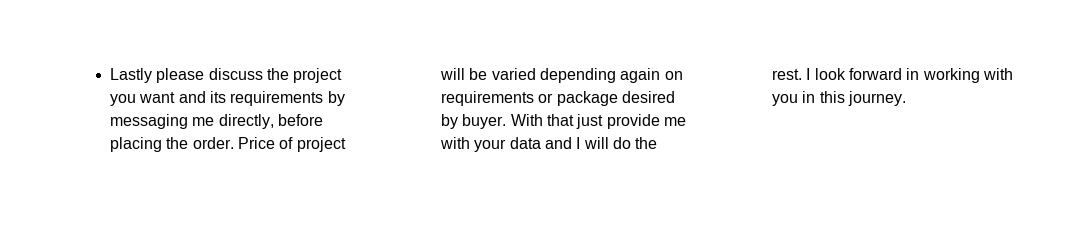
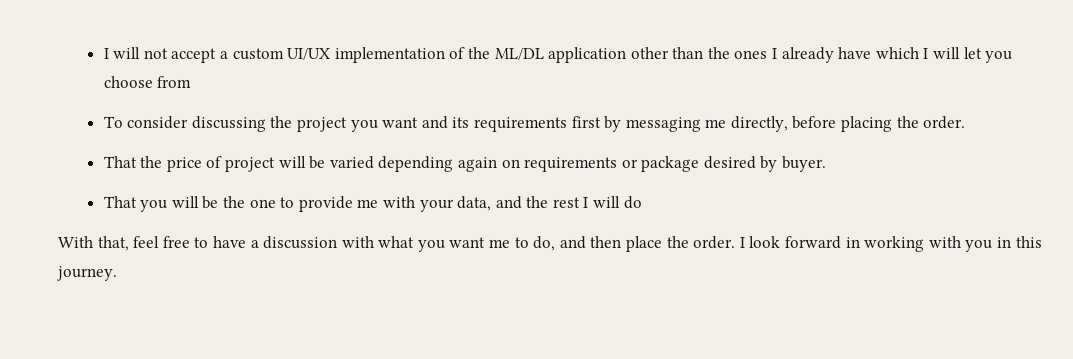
[110,68,263,83] Lastly please discuss -> [103,47,1013,63] [103,76,192,88] [103,116,266,132] I will not accept a custom UI/UX implementation of the ML/DL application other than the ones I already have which I will let you choose from // To consider discussing
(324, 98) none -> [571,116,601,128] first
[238,137,276,149] Price -> [103,156,202,172] // That the price
[510,114,687,129] [440,137,658,152] [772,69,803,80] With that just provide me with your data and I will do the rest. -> [103,196,642,212] [58,236,736,252] // That you will be the one to provide me with your data, and the rest I will do // With that, feel free to have a discussion with what you want me to do, and then place the order.

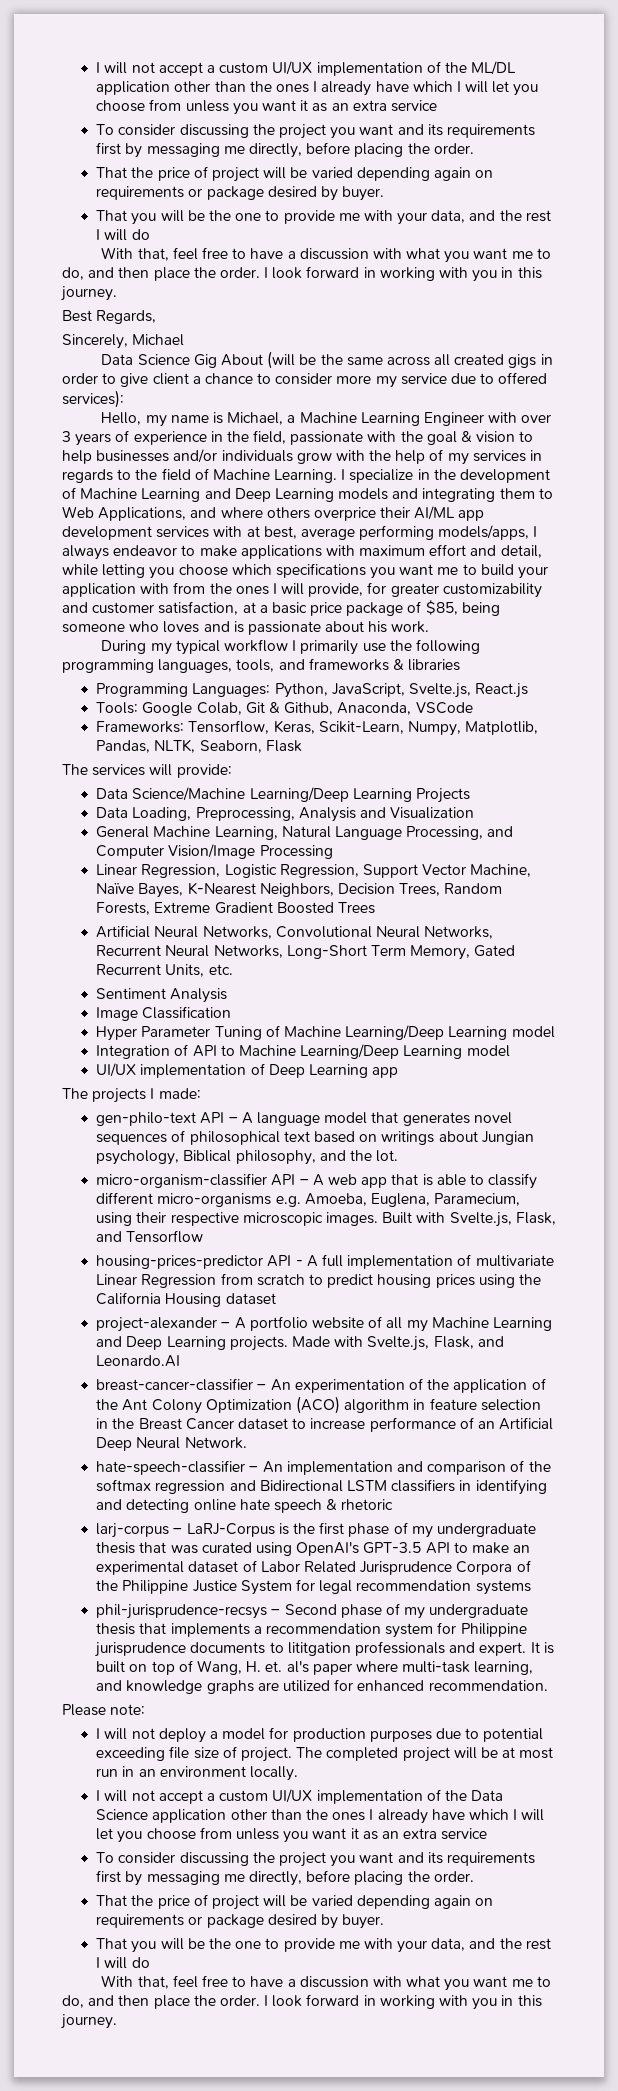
(192, 82) none -> [185,100,437,115] unless you want it as an extra service
(117, 273) none -> [62,310,157,324] [62,334,185,349] [101,351,553,369] [62,372,548,388] [62,390,124,408] [101,412,552,427] [62,430,534,446] [62,449,543,465] [62,468,551,483] [62,487,553,502] [62,506,485,521] [62,525,538,540] [62,544,542,560] [62,563,549,579] [62,582,542,598] [62,600,500,616] [62,621,430,635] [101,639,480,655] [62,658,461,673] [96,683,529,698] [96,702,473,716] [96,720,539,736] [96,739,302,753] [62,764,232,778] [96,787,470,803] [96,807,475,822] [96,826,514,840] [96,844,333,859] [96,864,532,878] [96,882,503,898] [96,902,375,915] [96,925,494,939] [96,945,516,960] [96,964,233,977] [96,988,228,1003] [96,1006,232,1021] [96,1025,555,1041] [96,1044,510,1059] [96,1063,399,1078] [62,1088,201,1103] [96,1112,512,1126] [96,1130,534,1145] [96,1150,399,1165] [96,1173,538,1189] [96,1192,521,1207] [96,1212,556,1227] [96,1230,204,1243] [96,1254,554,1269] [96,1273,541,1288] [96,1292,276,1307] [96,1316,552,1332] [96,1336,504,1351] [96,1355,181,1367] [96,1378,546,1393] [96,1396,541,1414] [96,1417,554,1432] [96,1437,247,1451] [96,1460,551,1475] [96,1479,547,1495] [96,1499,394,1513] [96,1522,536,1538] [96,1542,531,1556] [96,1560,531,1575] [96,1579,531,1595] [96,1603,529,1619] [96,1622,527,1638] [95,1641,554,1657] [96,1660,534,1675] [96,1679,548,1694] [62,1704,146,1716] [96,1727,544,1743] [96,1746,554,1762] [96,1766,298,1781] [96,1789,504,1804] [96,1809,545,1824] [96,1827,488,1843] [96,1852,535,1867] [96,1870,474,1886] [96,1894,494,1910] [96,1914,385,1929] [96,1938,551,1953] [96,1957,150,1969] [101,1975,551,1991] [62,1994,542,2010] [61,2014,117,2029] // Best Regards, // Sincerely, Michael // Data Science Gig About (will be the same across all created gigs in order to give client a chance to consider more my service due to offered services): // Hello, my name is Michael, a Machine Learning Engineer with over 3 years of experience in the field, passionate with the goal & vision to help businesses and/or individuals grow with the help of my services in regards to the field of Machine Learning. I specialize in the development of Machine Learning and Deep Learning models and integrating them to Web Applications, and where others overprice their AI/ML app development services with at best, average performing models/apps, I always endeavor to make applications with maximum effort and detail, while letting you choose which specifications you want me to build your application with from the ones I will provide, for greater customizability and customer satisfaction, at a basic price package of $85, being someone who loves and is passionate about his work. // During my typical workflow I primarily use the following programming languages, tools, and frameworks & libraries // Programming Languages: Python, JavaScript, Svelte.js, React.js // Tools: Google Colab, Git & Github, Anaconda, VSCode // Frameworks: Tensorflow, Keras, Scikit-Learn, Numpy, Matplotlib, Pandas, NLTK, Seaborn, Flask // The services will provide: // Data Science/Machine Learning/Deep Learning Projects // Data Loading, Preprocessing, Analysis and Visualization // General Machine Learning, Natural Language Processing, and Computer Vision/Image Processing // Linear Regression, Logistic Regression, Support Vector Machine, Naïve Bayes, K-Nearest Neighbors, Decision Trees, Random Forests, Extreme Gradient Boosted Trees // Artificial Neural Networks, Convolutional Neural Networks, Recurrent Neural Networks, Long-Short Term Memory, Gated Recurrent Units, etc. // Sentiment Analysis // Image Classification // Hyper Parameter Tuning of Machine Learning/Deep Learning model // Integration of API to Machine Learning/Deep Learning model // UI/UX implementation of Deep Learning app // The projects I made: // gen-philo-text API – A language model that generates novel sequences of philosophical text based on writings about Jungian psychology, Biblical philosophy, and the lot. // micro-organism-classifier API – A web app that is able to classify different micro-organisms e.g. Amoeba, Euglena, Paramecium, using their respective microscopic images. Built with Svelte.js, Flask, and Tensorflow // housing-prices-predictor API - A full implementation of multivariate Linear Regression from scratch to predict housing prices using the California Housing dataset // project-alexander – A portfolio website of all my Machine Learning and Deep Learning projects. Made with Svelte.js, Flask, and Leonardo.AI // breast-cancer-classifier – An experimentation of the application of the Ant Colony Optimization (ACO) algorithm in feature selection in the Breast Cancer dataset to increase performance of an Artificial Deep Neural Network. // hate-speech-classifier – An implementation and comparison of the softmax regression and Bidirectional LSTM classifiers in identifying and detecting online hate speech & rhetoric // larj-corpus – LaRJ-Corpus is the first phase of my undergraduate thesis that was curated using OpenAI's GPT-3.5 API to make an experimental dataset of Labor Related Jurisprudence Corpora of the Philippine Justice System for legal recommendation systems // phil-jurisprudence-recsys – Second phase of my undergraduate thesis that implements a recommendation system for Philippine jurisprudence documents to lititgation professionals and expert. It is built on top of Wang, H. et. al's paper where multi-task learning, and knowledge graphs are utilized for enhanced recommendation. // Please note: // I will not deploy a model for production purposes due to potential exceeding file size of project. The completed project will be at most run in an environment locally. // I will not accept a custom UI/UX implementation of the Data Science application other than the ones I already have which I will let you choose from unless you want it as an extra service // To consider discussing the project you want and its requirements first by messaging me directly, before placing the order. // That the price of project will be varied depending again on requirements or package desired by buyer. // That you will be the one to provide me with your data, and the rest I will do // With that, feel free to have a discussion with what you want me to do, and then place the order. I look forward in working with you in this journey.

